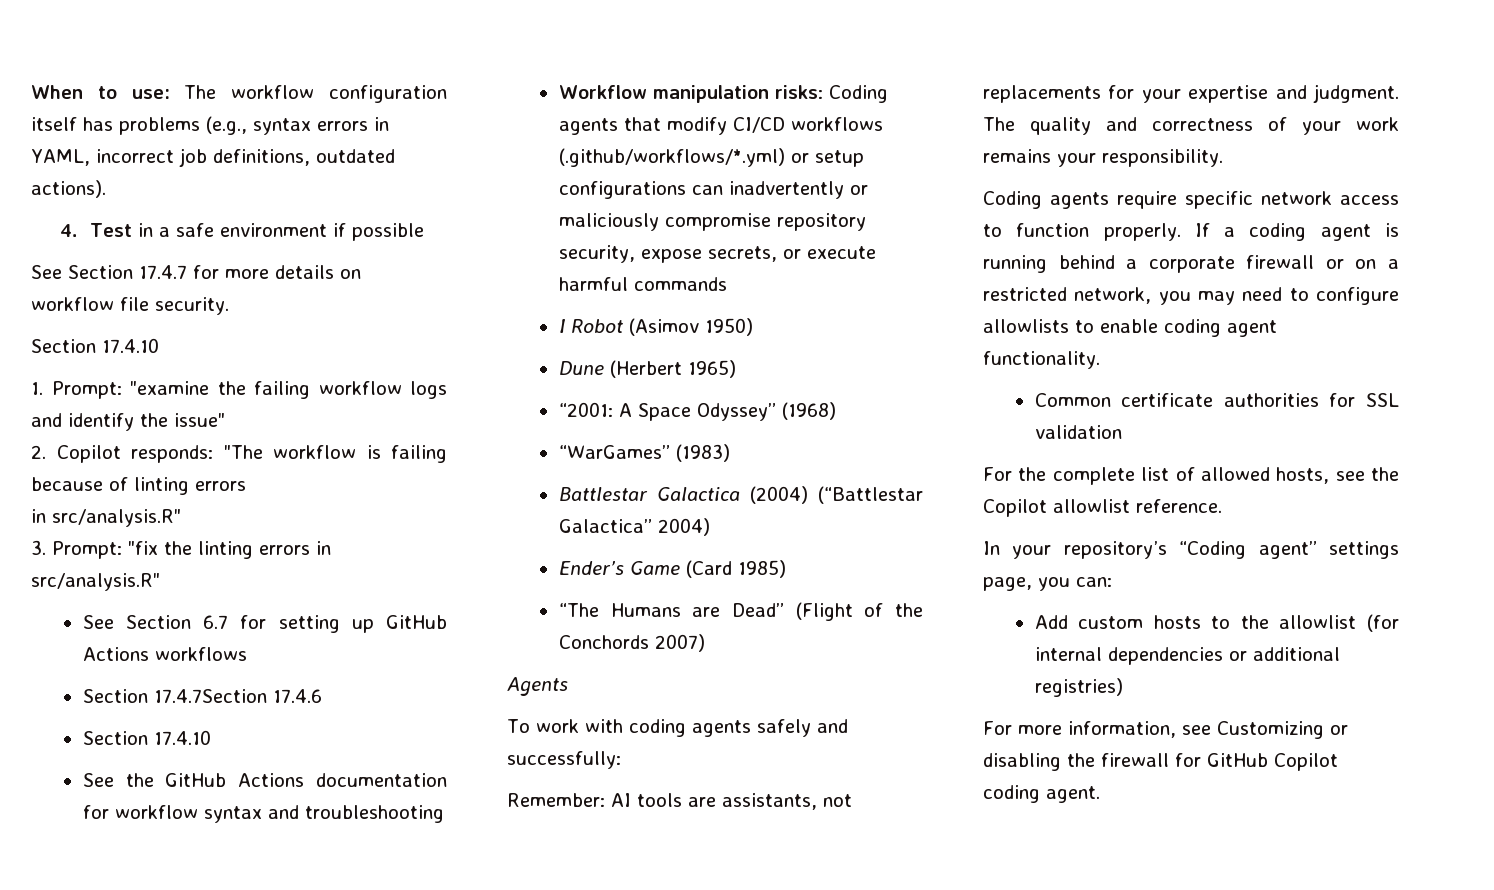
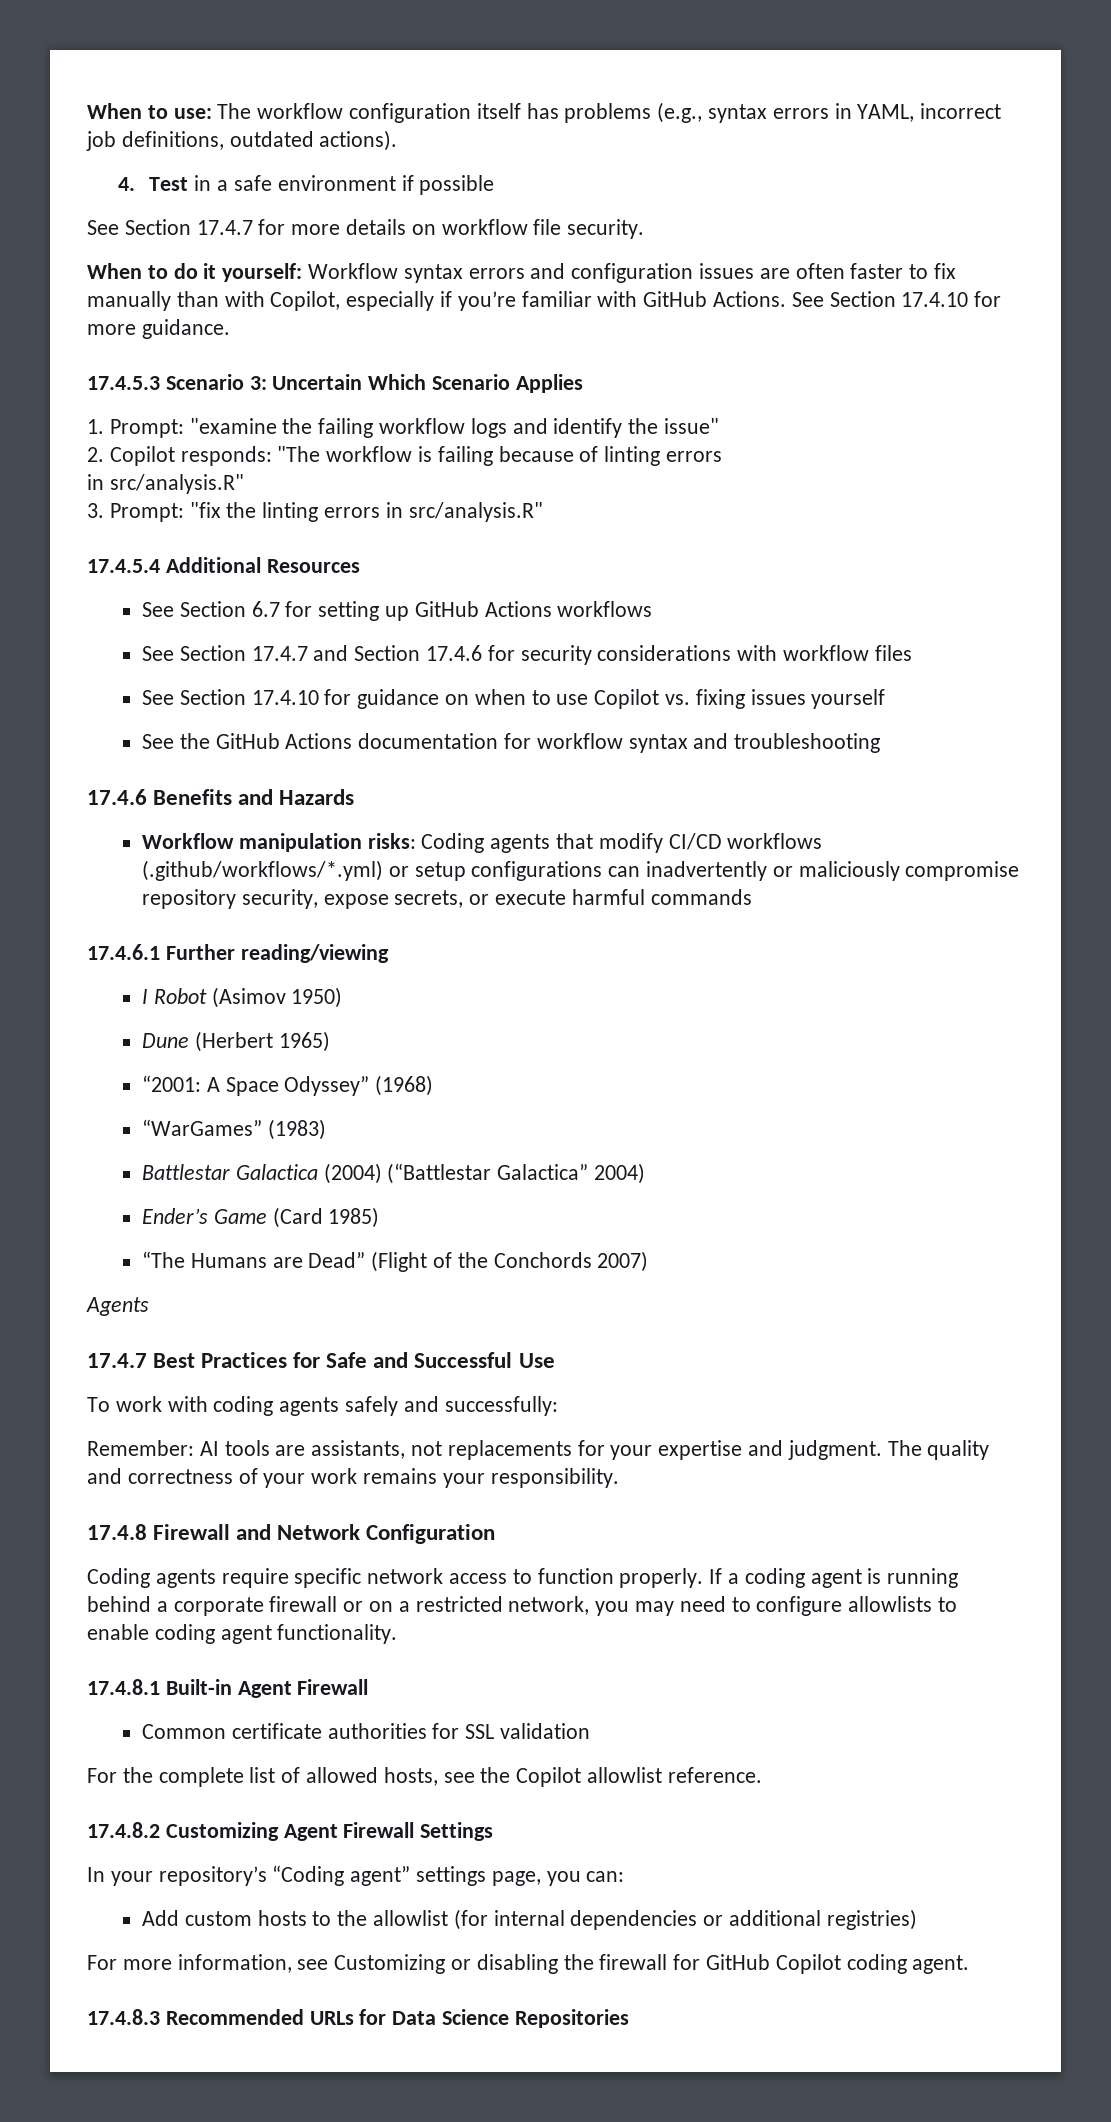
[31,338,159,353] Section 17.4.10 -> [87,263,957,283] [87,291,1002,311] [87,319,230,339] [87,374,583,393] When to do it yourself: Workflow syntax errors and configuration issues are often faster to fix manually than with Copilot, especially if you’re familiar with GitHub Actions. See Section 17.4.10 for more guidance. // 17.4.5.3 Scenario 3: Uncertain Which Scenario Applies
(160, 582) none -> [87,557,360,573] // 17.4.5.4 Additional Resources
[82,689,322,703] [82,730,211,745] Section 17.4.7Section 17.4.6 // Section 17.4.10 -> [141,645,912,665] [141,689,886,709] See Section 17.4.7 and Section 17.4.6 for security considerations with workflow files // See Section 17.4.10 for guidance on when to use Copilot vs. fixing issues yourself
(444, 814) none -> [87,789,355,805] // 17.4.6 Benefits and Hazards
(727, 284) none -> [87,944,389,963] // 17.4.6.1 Further reading/viewing
(568, 686) none -> [87,1352,555,1368] // 17.4.7 Best Practices for Safe and Successful Use
(1223, 158) none -> [87,1524,496,1544] // 17.4.8 Firewall and Network Configuration
(1100, 360) none -> [87,1679,369,1698] // 17.4.8.1 Built-in Agent Firewall
(1222, 506) none -> [87,1822,494,1841] // 17.4.8.2 Customizing Agent Firewall Settings
(1100, 794) none -> [87,2009,629,2028] // 17.4.8.3 Recommended URLs for Data Science Repositories

